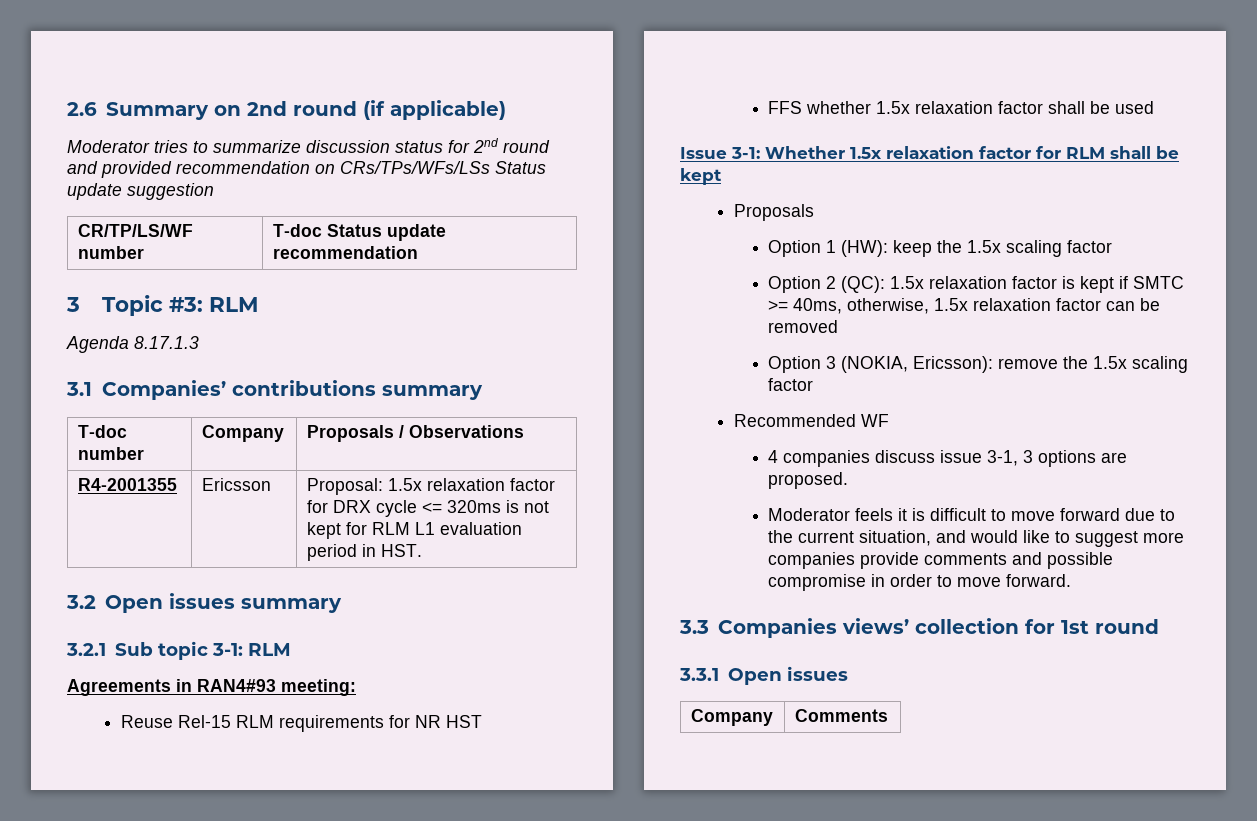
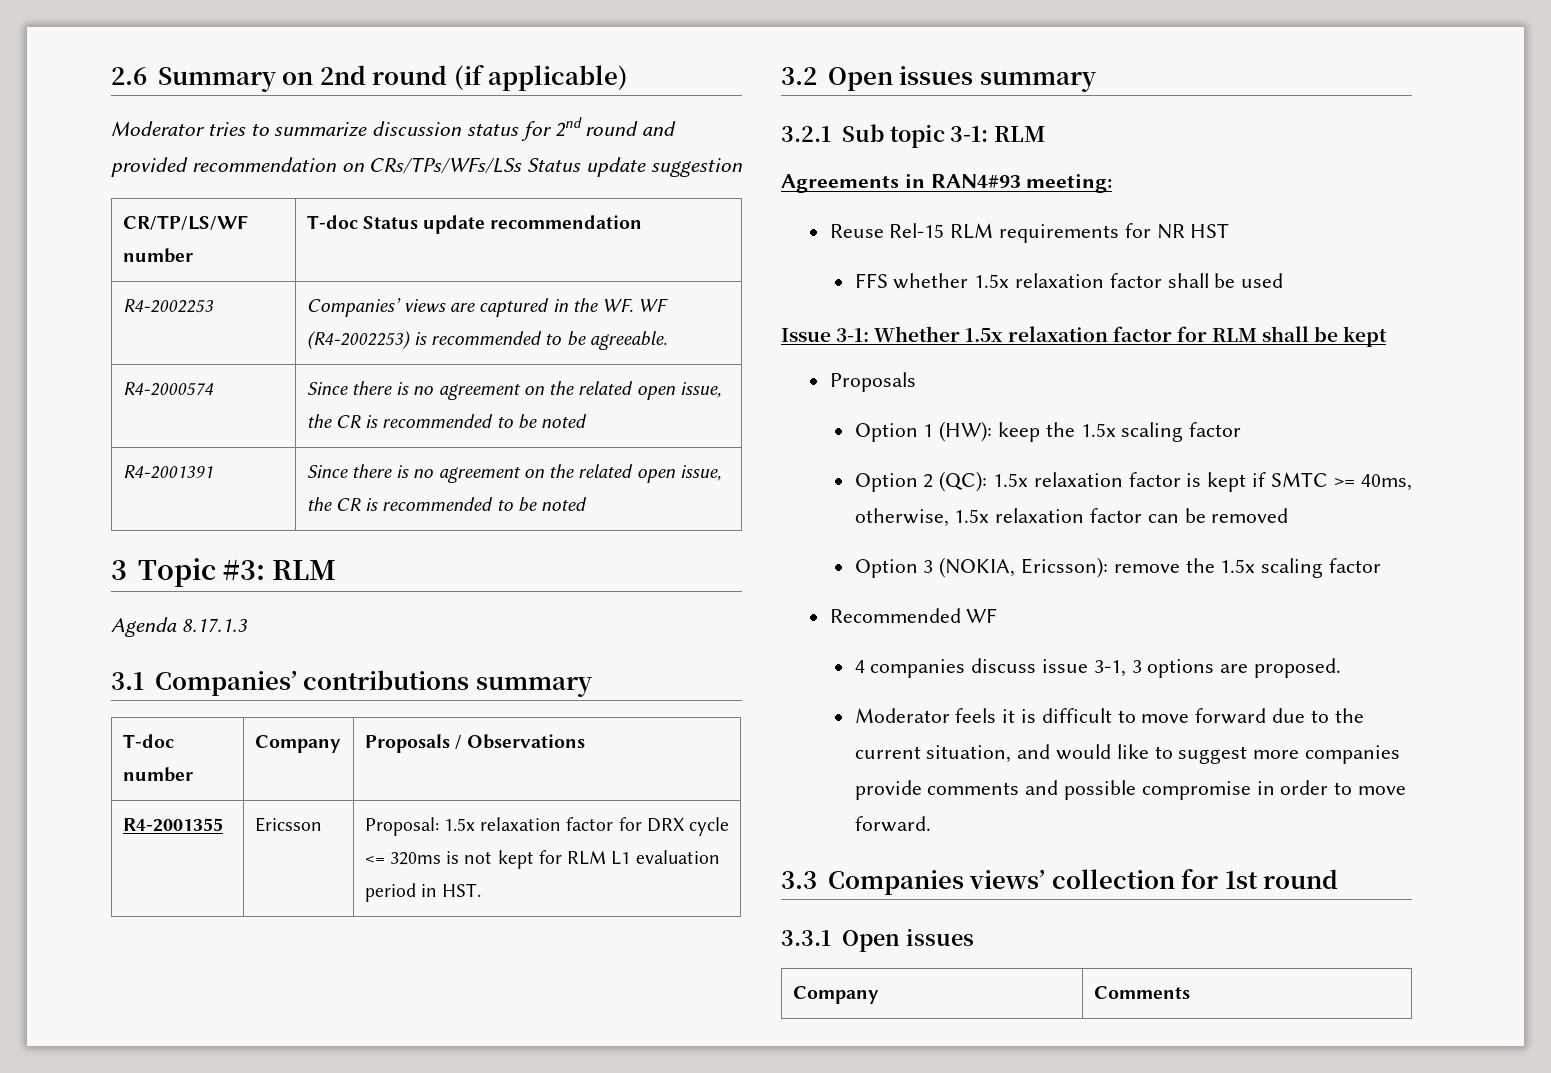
(418, 252) none -> [122,299,214,313] [306,298,669,317] [306,331,667,350] [122,382,214,396] [306,381,722,400] [306,414,588,429] [122,465,213,479] [306,464,722,483] [306,497,588,512] // R4-2002253 | Companies’ views are captured in the WF. WF (R4-2002253) is recommended to be agreeable. // R4-2000574 | Since there is no agreement on the related open issue, the CR is recommended to be noted // R4-2001391 | Since there is no agreement on the related open issue, the CR is recommended to be noted

